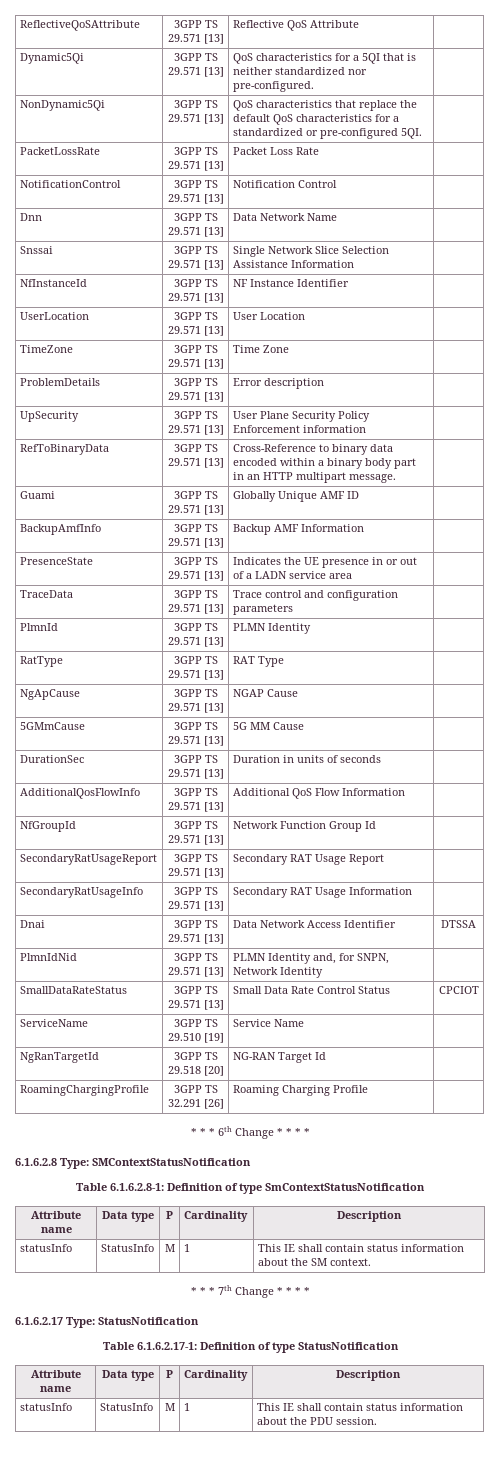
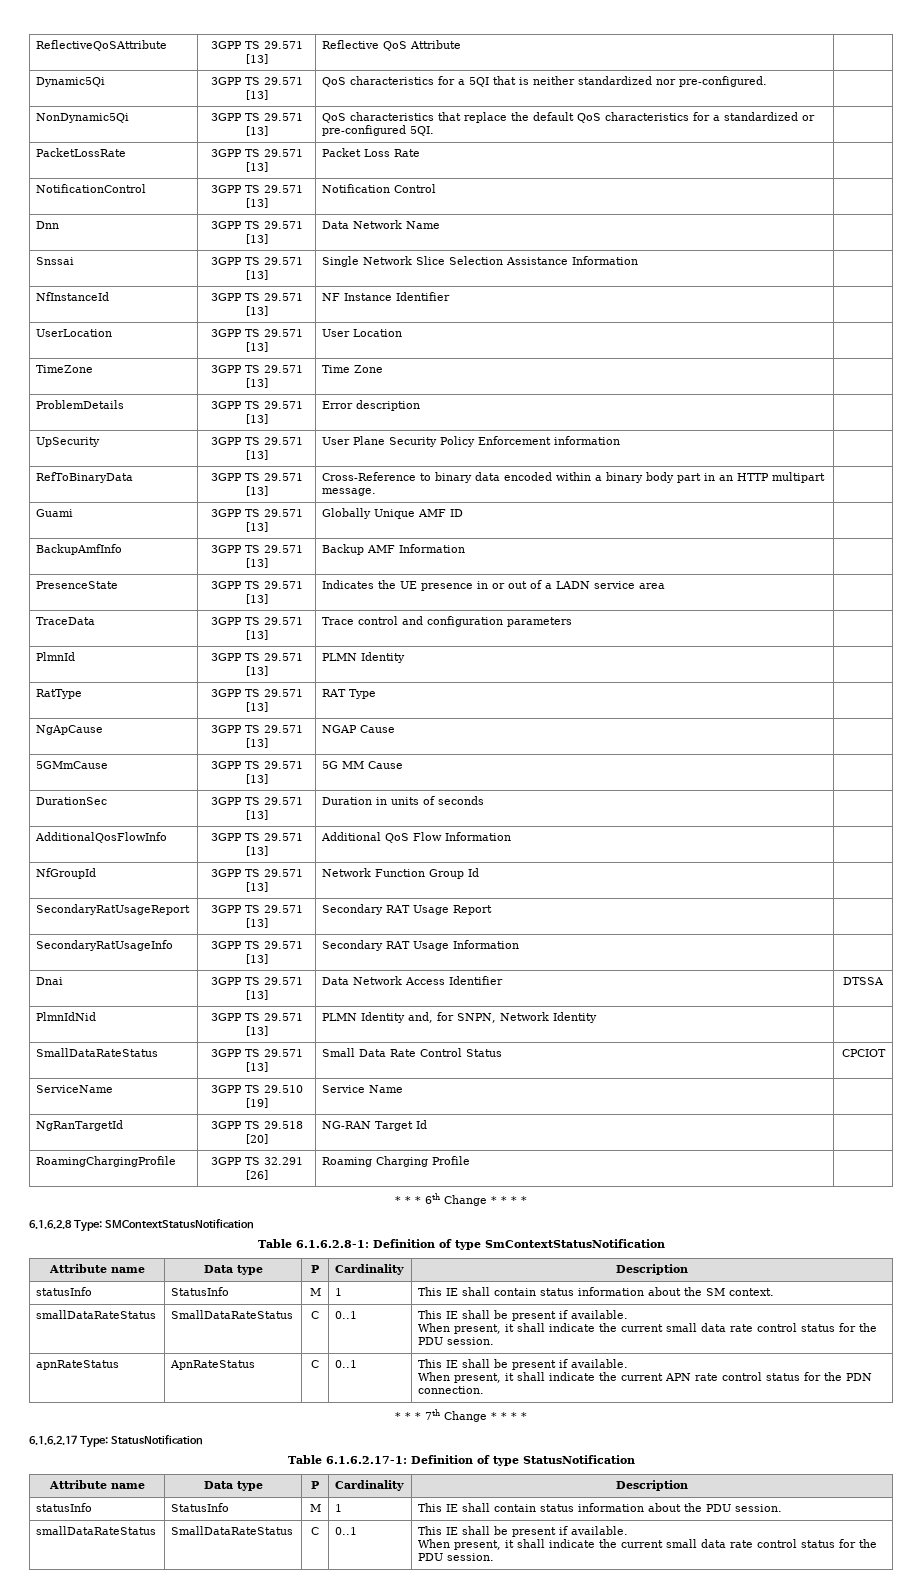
(371, 1262) none -> [36,1310,157,1319] [171,1310,294,1319] [311,1311,319,1319] [335,1311,358,1319] [418,1310,629,1321] [418,1323,878,1334] [418,1337,495,1345] [36,1360,120,1370] [170,1360,256,1370] [311,1360,319,1368] [335,1360,358,1368] [418,1359,629,1370] [418,1372,873,1383] [418,1386,485,1394] // smallDataRateStatus | SmallDataRateStatus | C | 0..1 | This IE shall be present if available. // When present, it shall indicate the current small data rate control status for the PDU session. // apnRateStatus | ApnRateStatus | C | 0..1 | This IE shall be present if available. // When present, it shall indicate the current APN rate control status for the PDN connection.
(377, 1421) none -> [36,1526,157,1535] [171,1526,294,1535] [311,1527,319,1535] [335,1527,358,1535] [418,1526,629,1537] [418,1539,878,1550] [418,1553,495,1561] // smallDataRateStatus | SmallDataRateStatus | C | 0..1 | This IE shall be present if available. // When present, it shall indicate the current small data rate control status for the PDU session.

